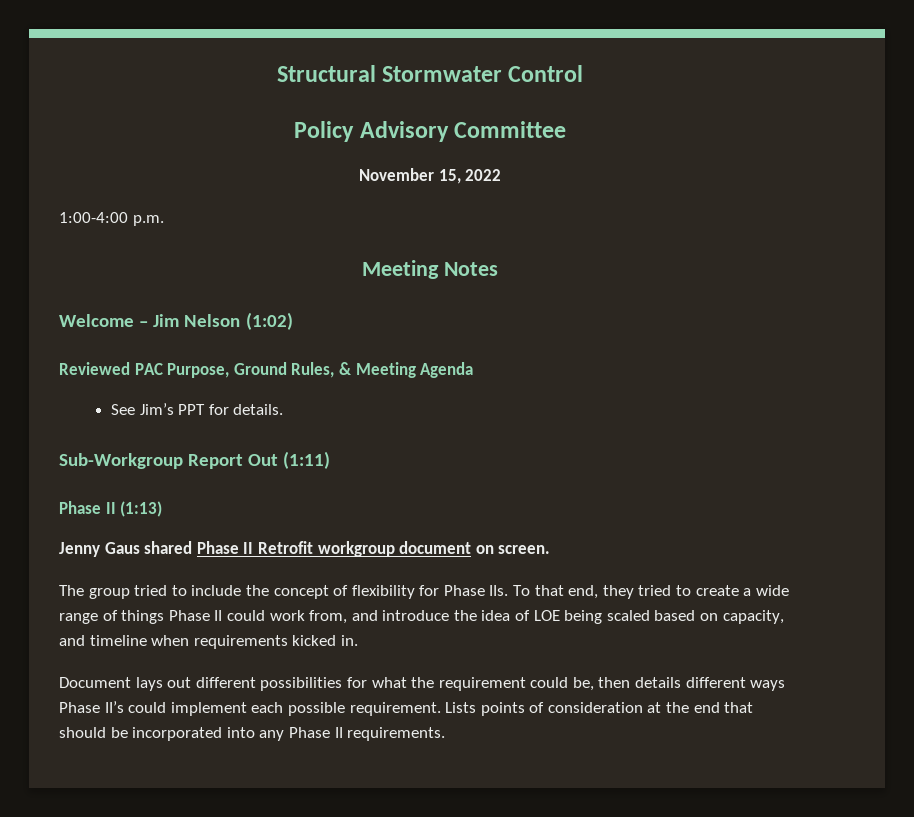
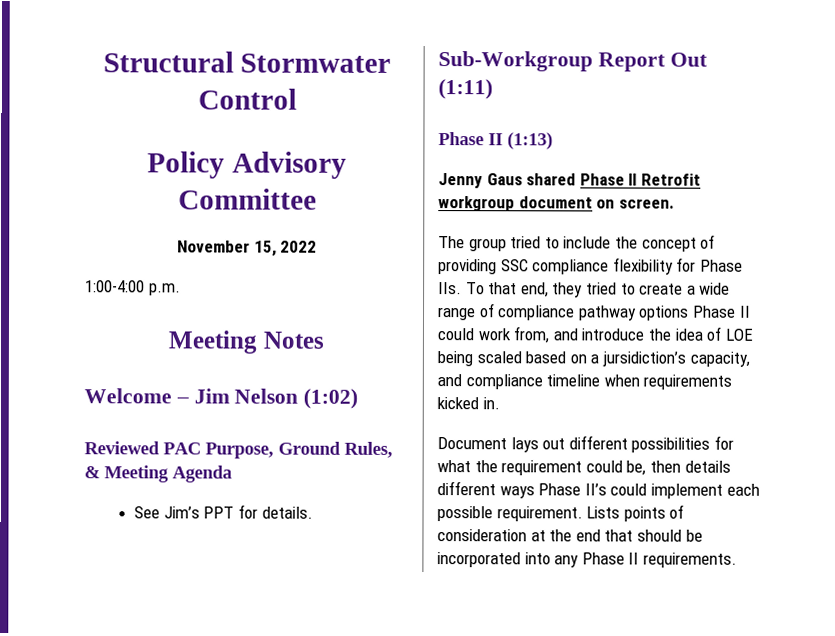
(349, 590) none -> [438,259,610,275] providing SSC compliance
[121,610,165,624] things -> [497,305,690,321] compliance pathway options
(719, 617) none -> [590,351,686,367] a jursidiction’s
(85, 640) none -> [465,374,543,390] compliance

